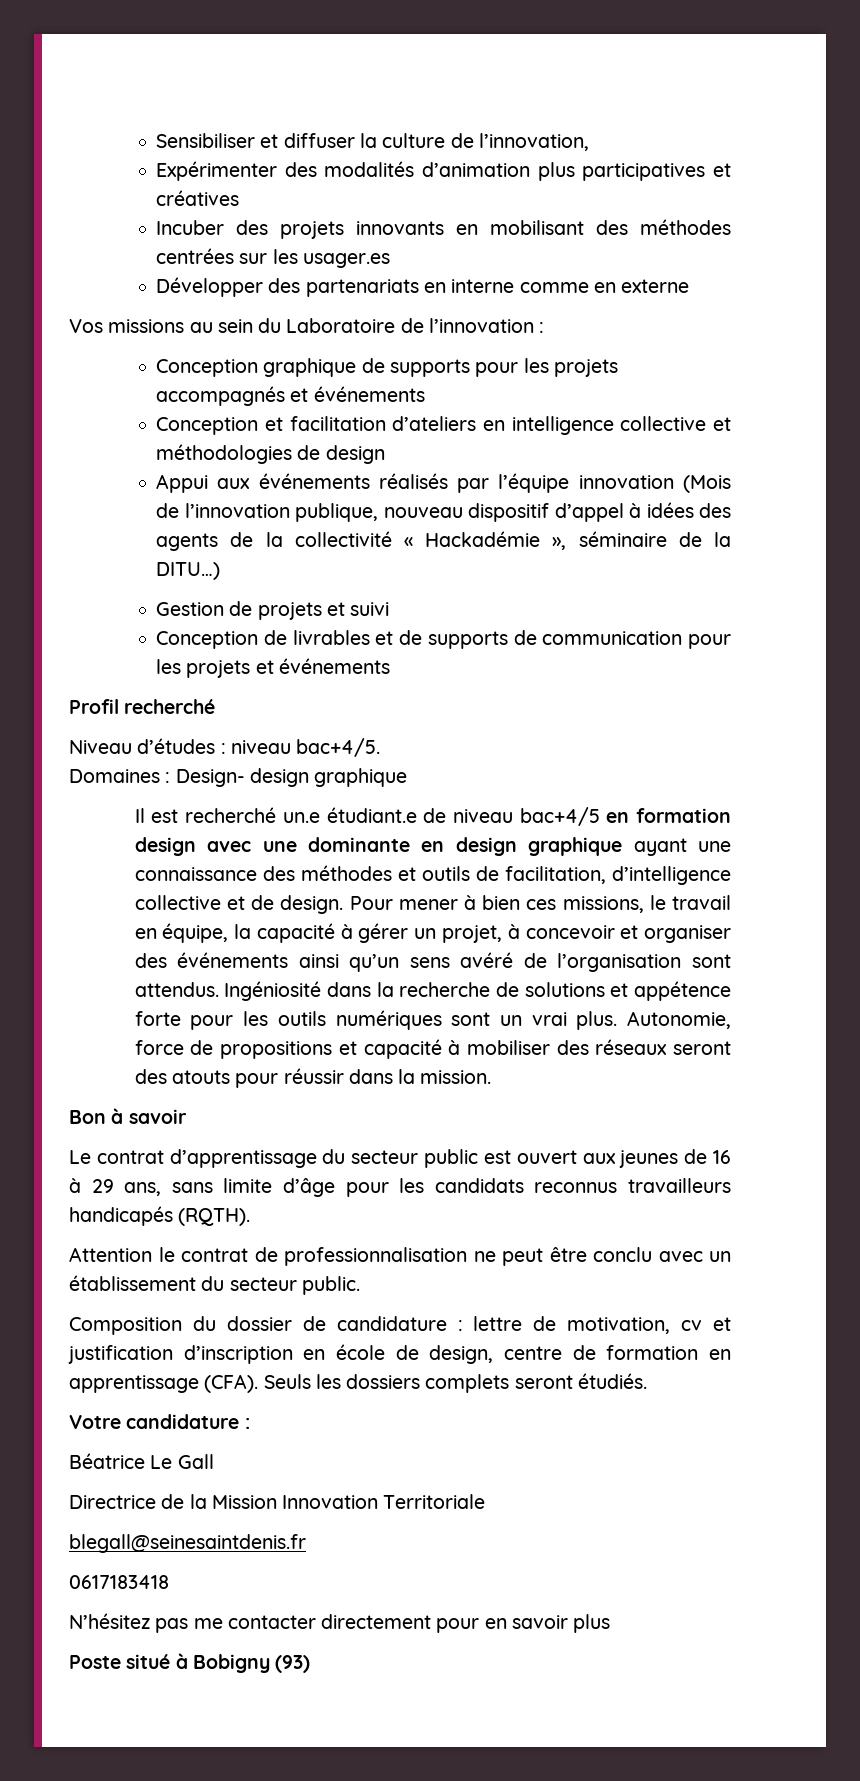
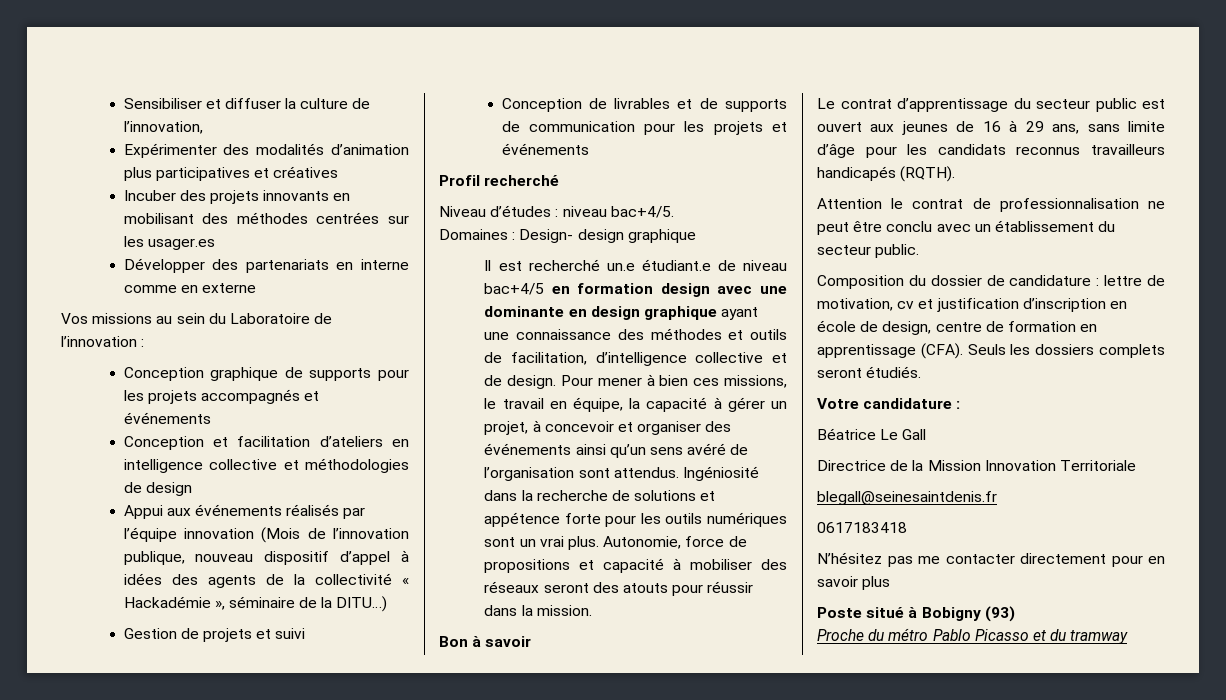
(311, 1664) none -> [817,628,1129,644] // Proche du métro Pablo Picasso et du tramway

